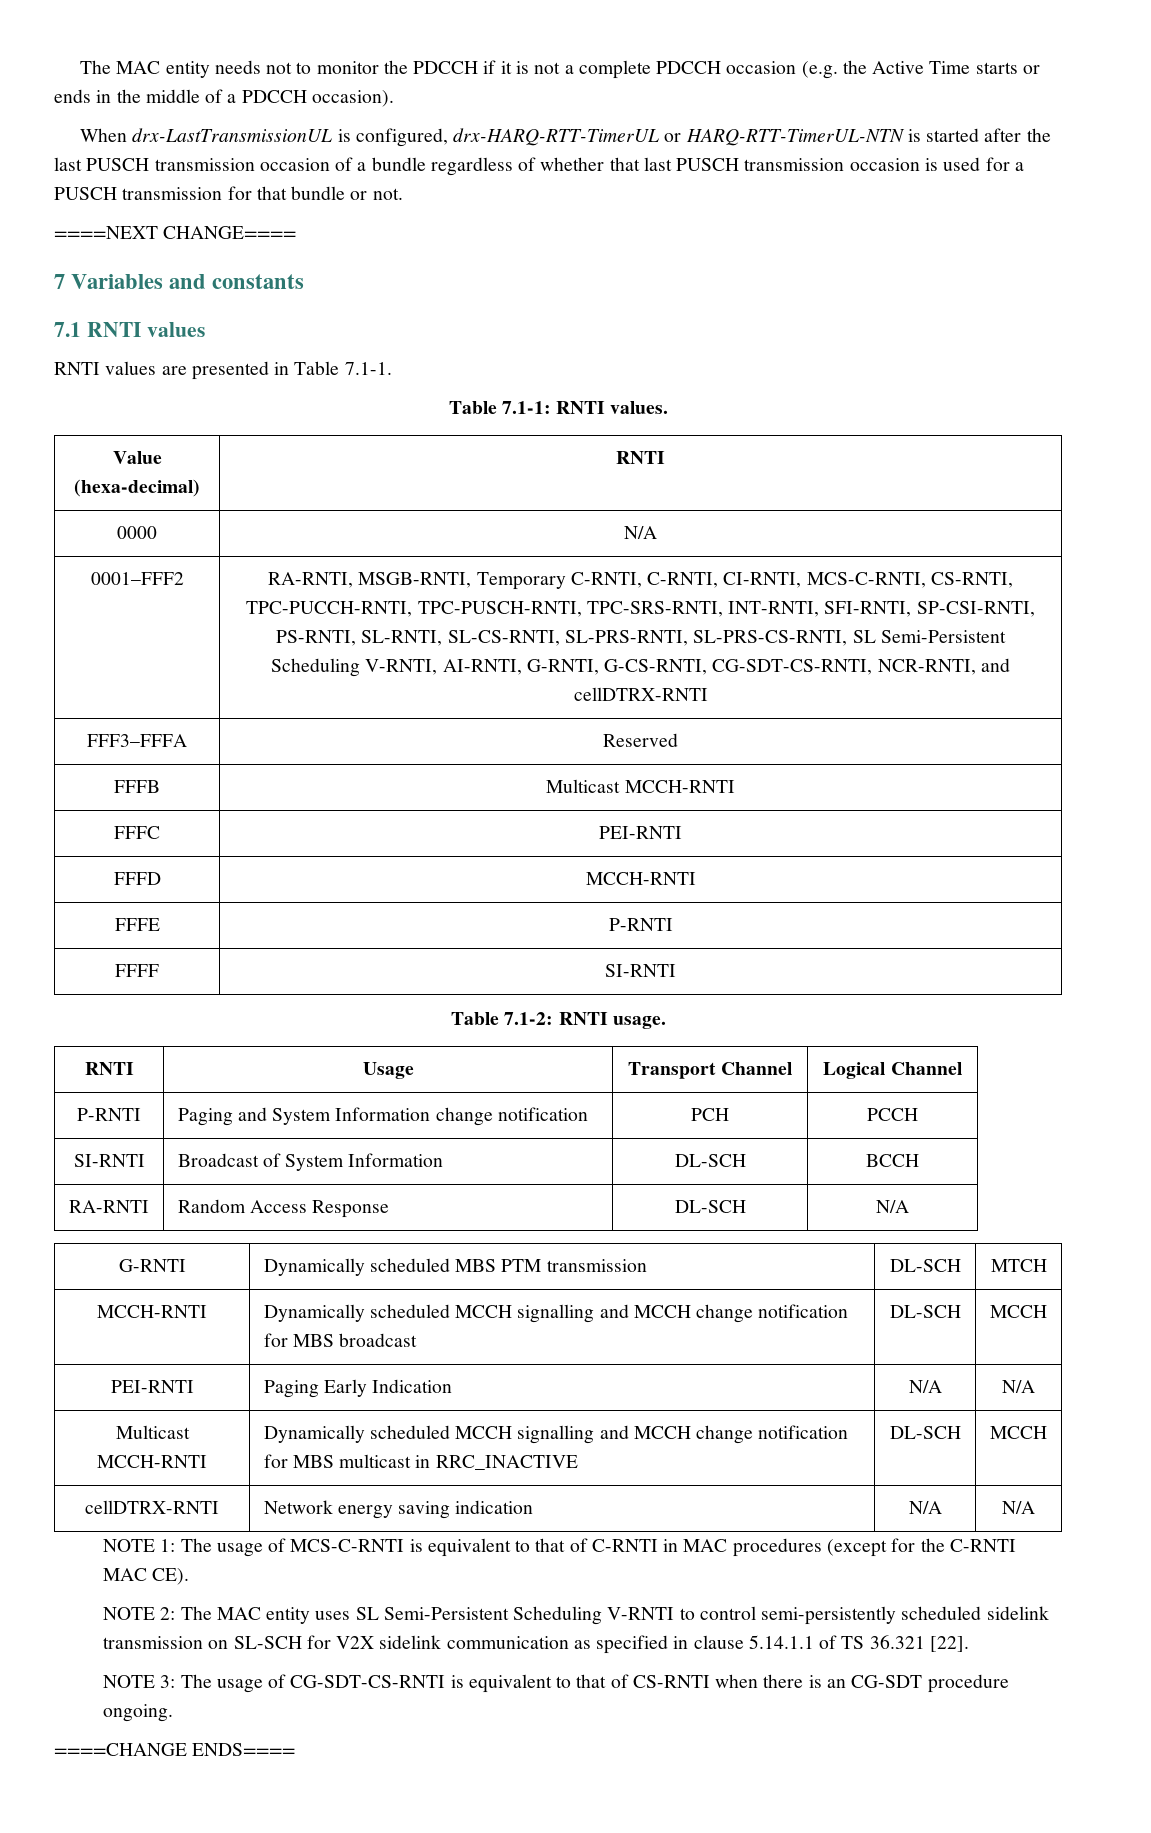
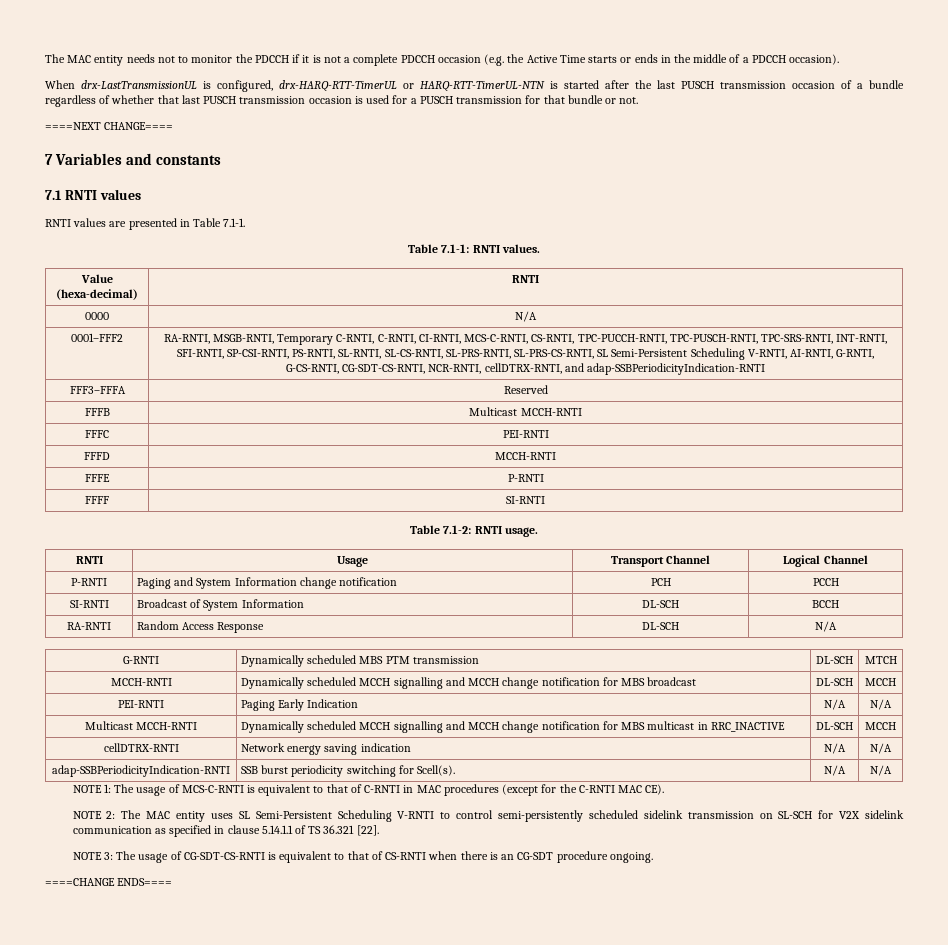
[980,658,1010,672] [573,687,708,701] and cellDTRX-RNTI -> [484,363,766,375] cellDTRX-RNTI, and adap-SSBPeriodicityIndication-RNTI
(1035, 1507) none -> [52,765,230,777] [240,765,456,777] [824,765,846,776] [870,765,892,776] // adap-SSBPeriodicityIndication-RNTI | SSB burst periodicity switching for Scell(s). | N/A | N/A

